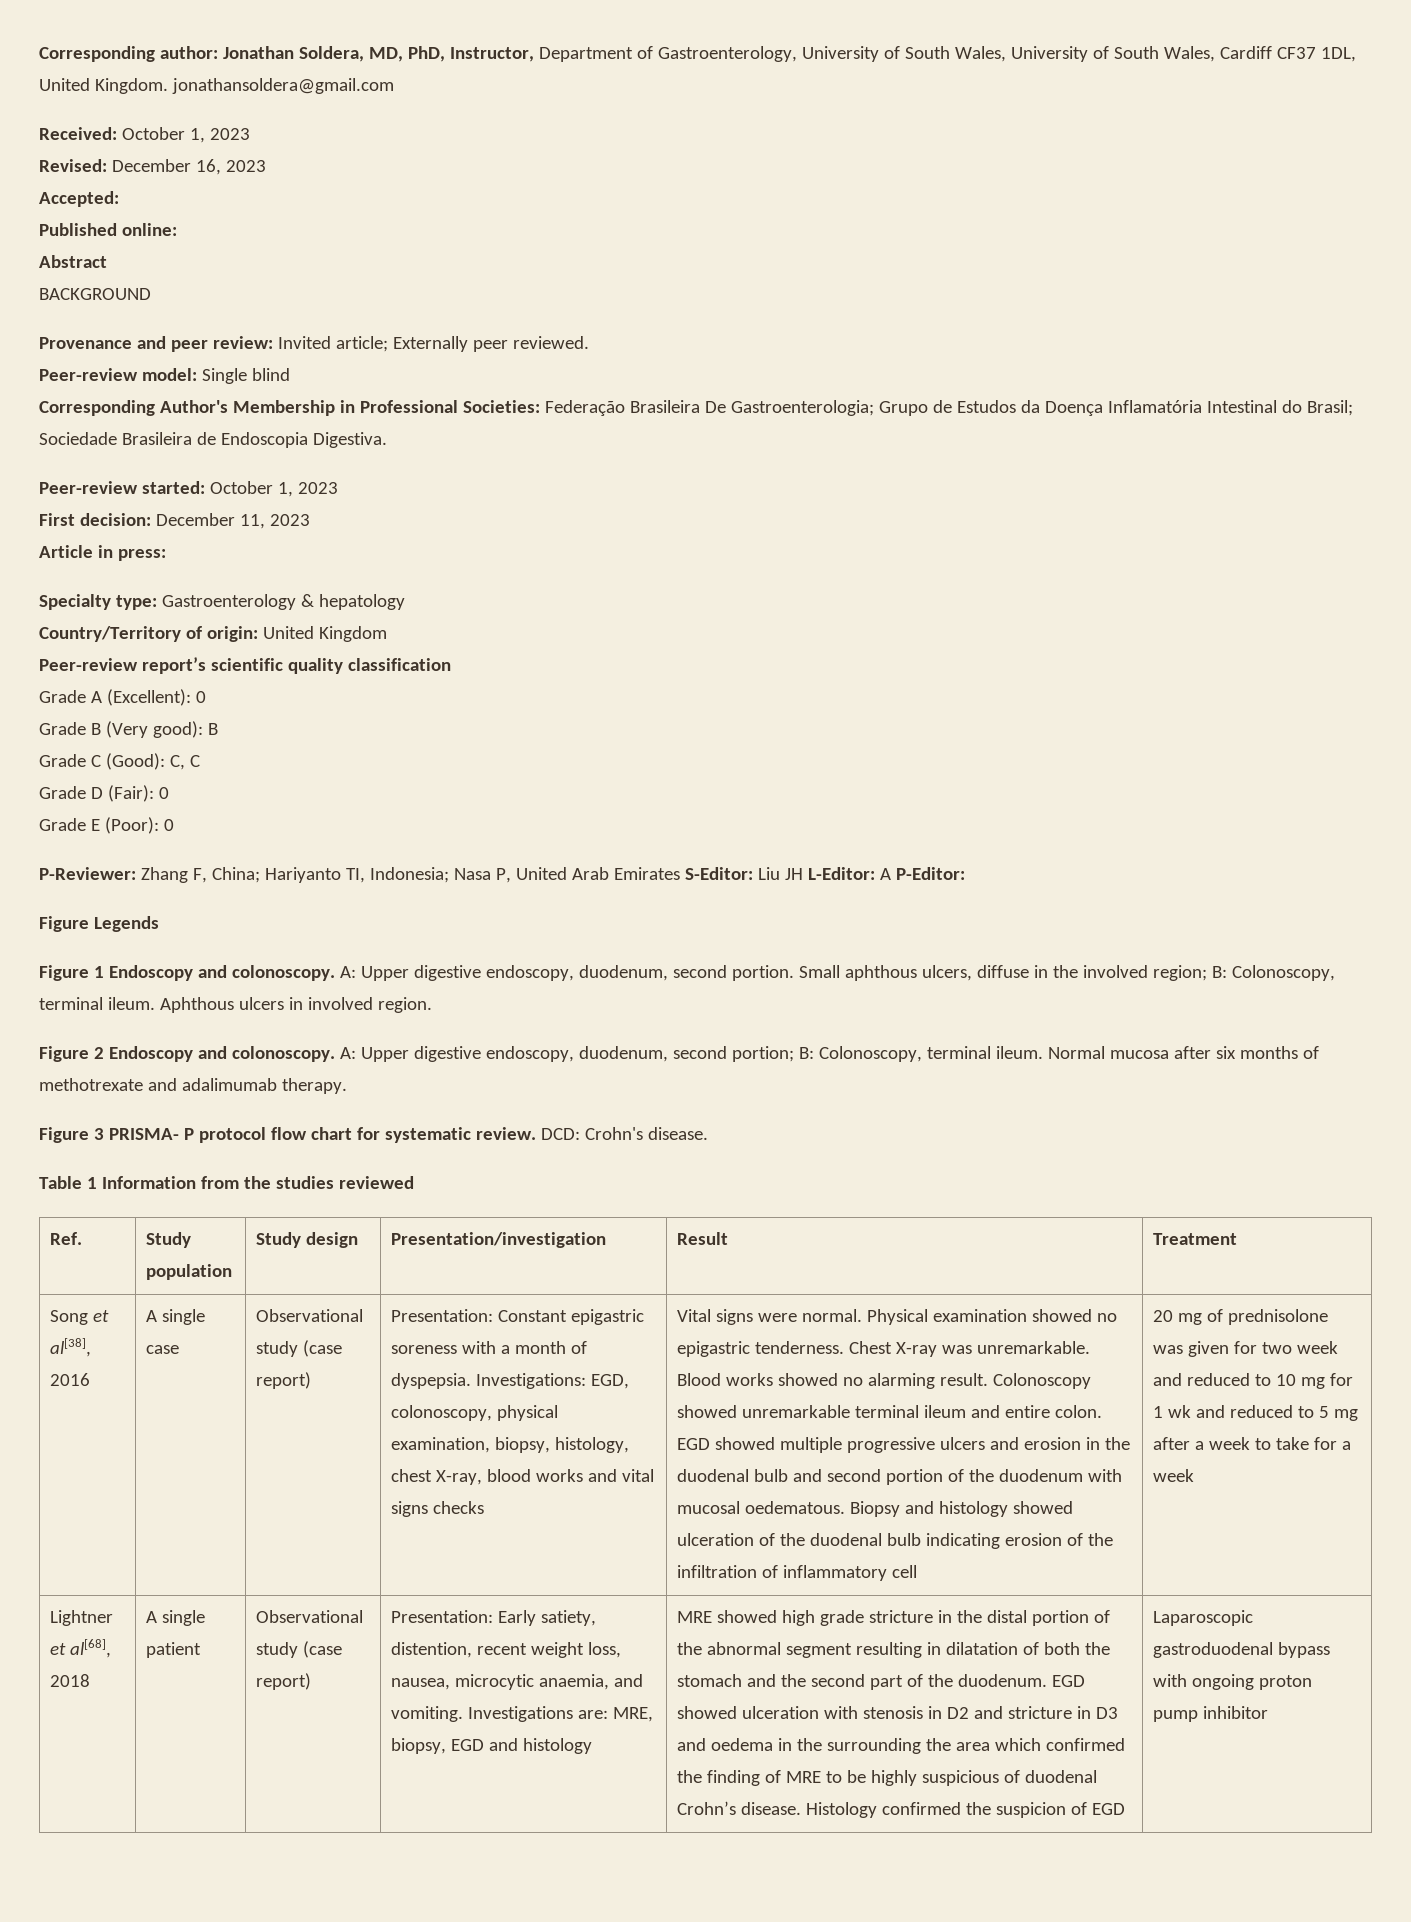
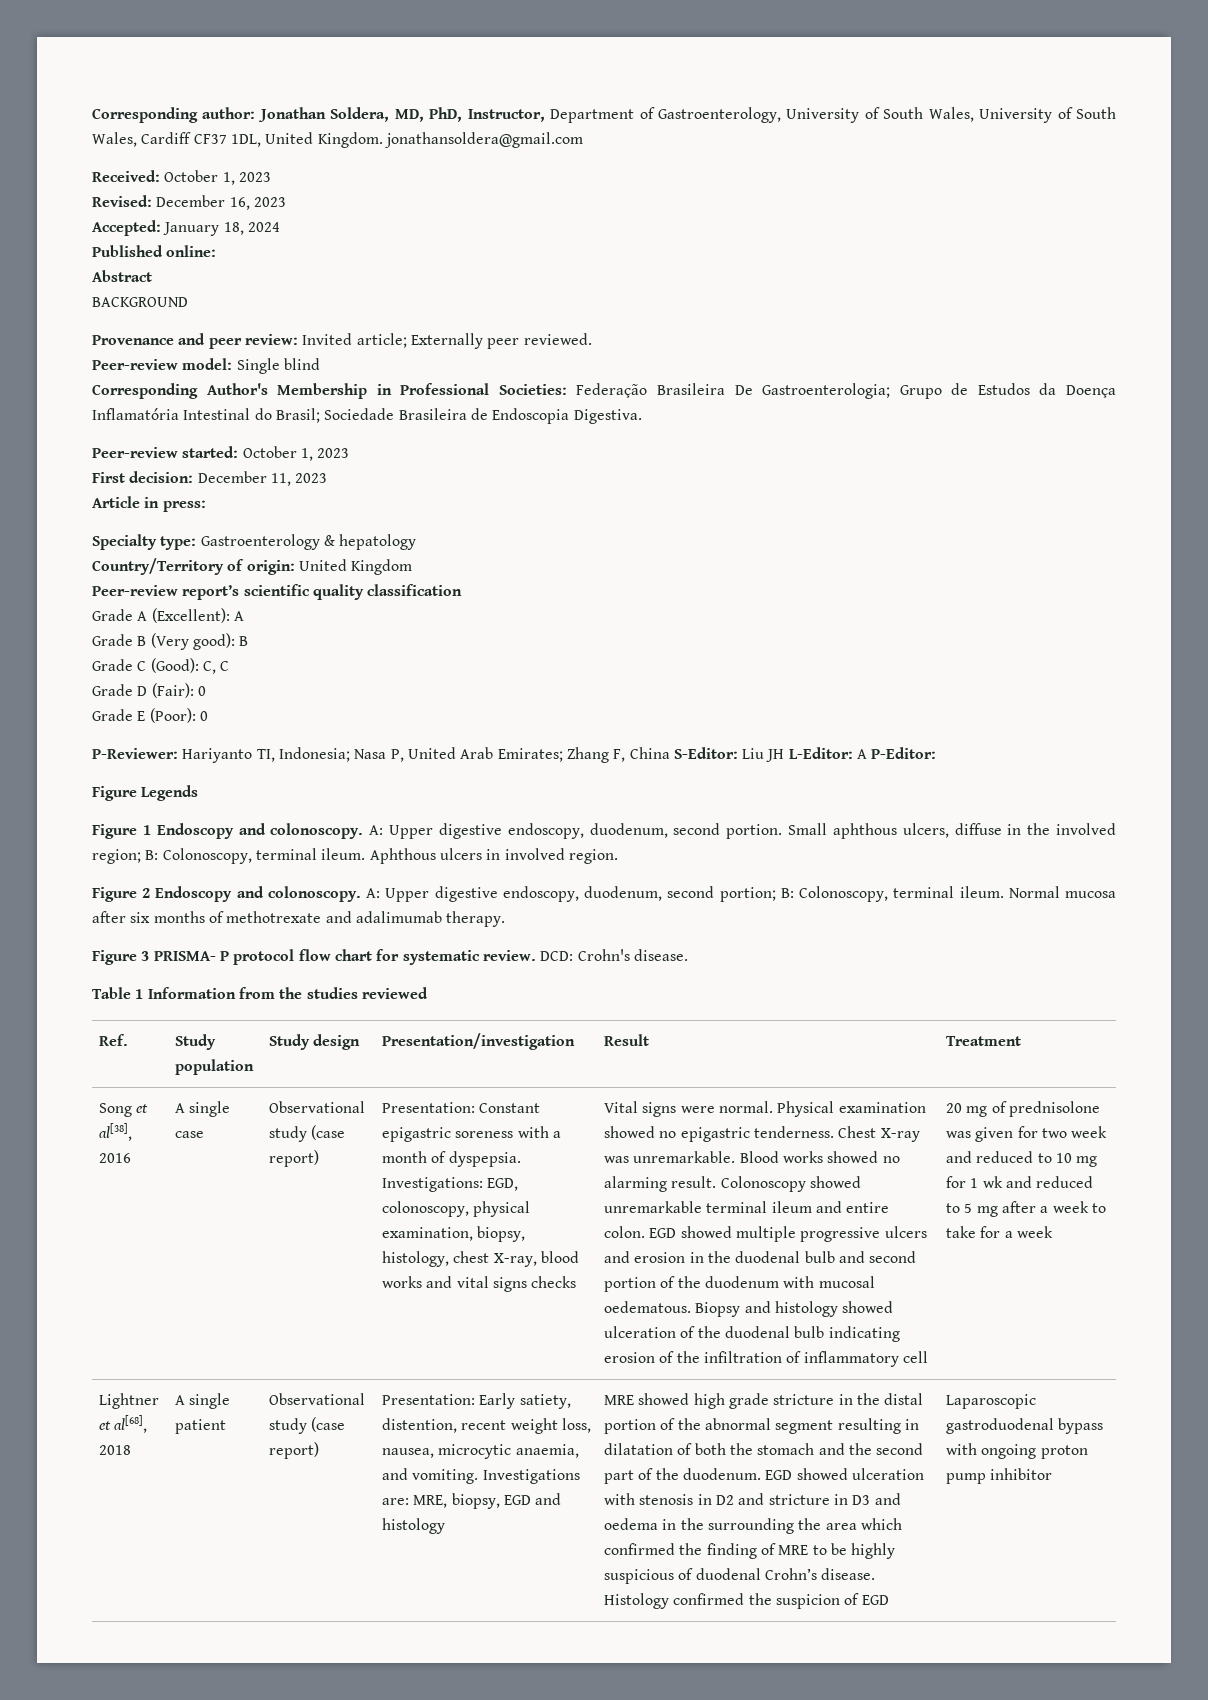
(119, 199) none -> [163,222,280,236] January 18, 2024
[195,691,206,703] 0 -> [233,611,244,621] A
[140,867,260,883] Zhang F, China; -> (178, 753) none
[613,867,680,880] Emirates -> [497,747,670,763] Emirates; Zhang F, China

